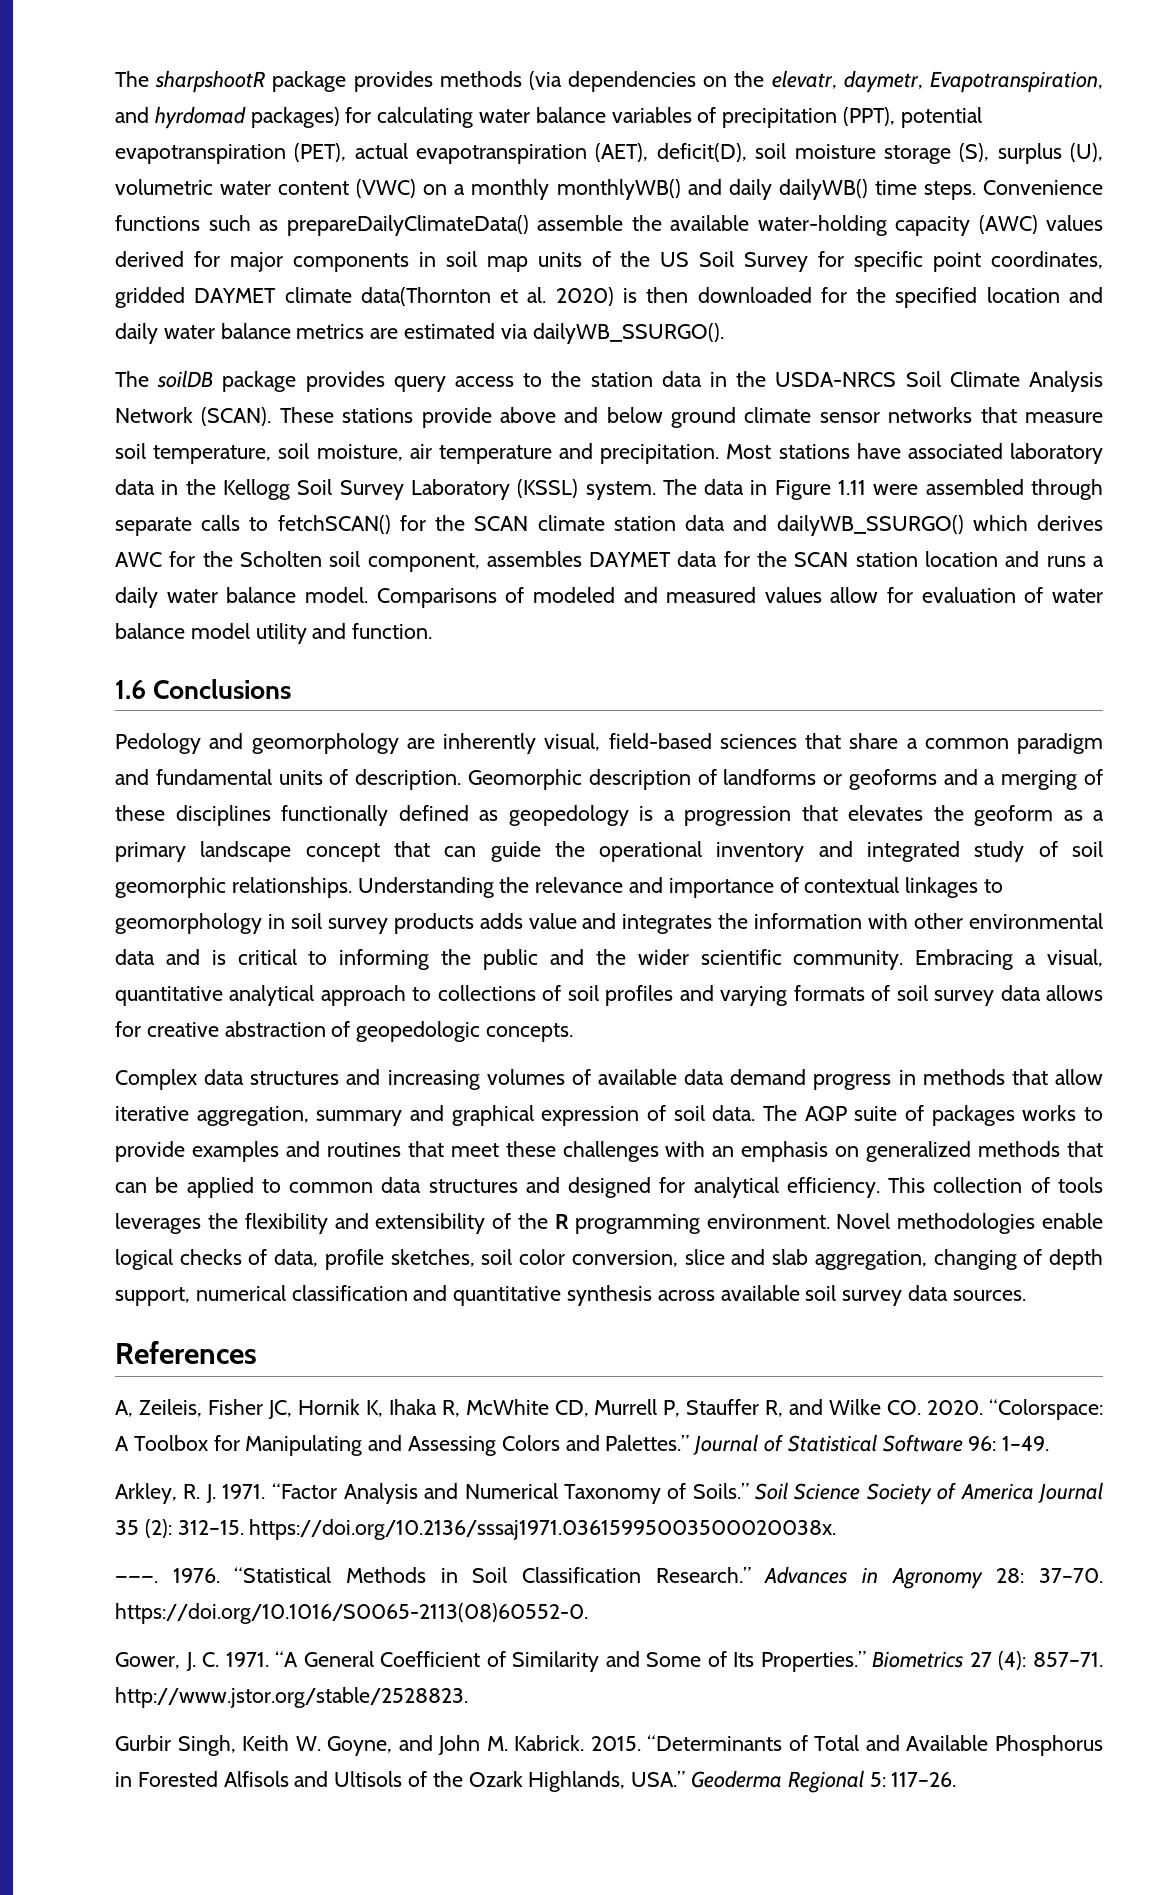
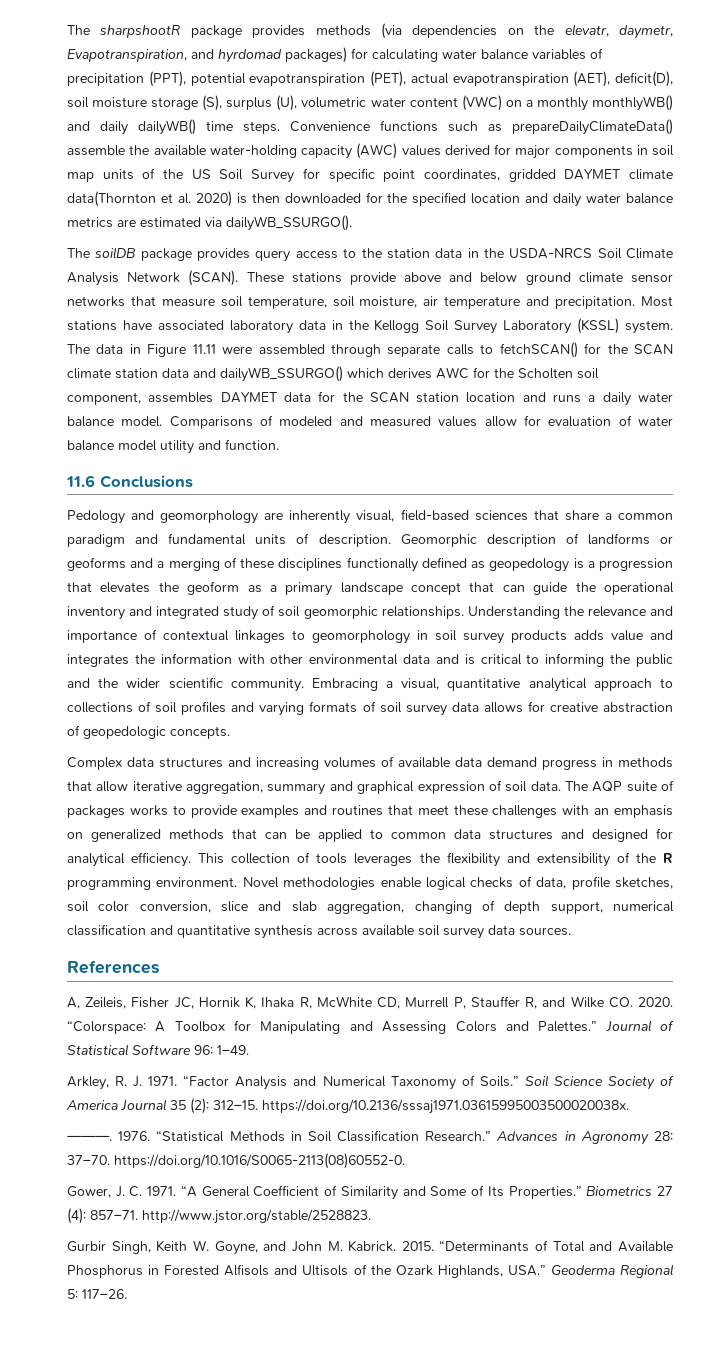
[838,480,867,495] 1.11 -> [192,344,216,354] 11.11
[115,680,146,699] 1.6 -> [66,475,95,487] 11.6

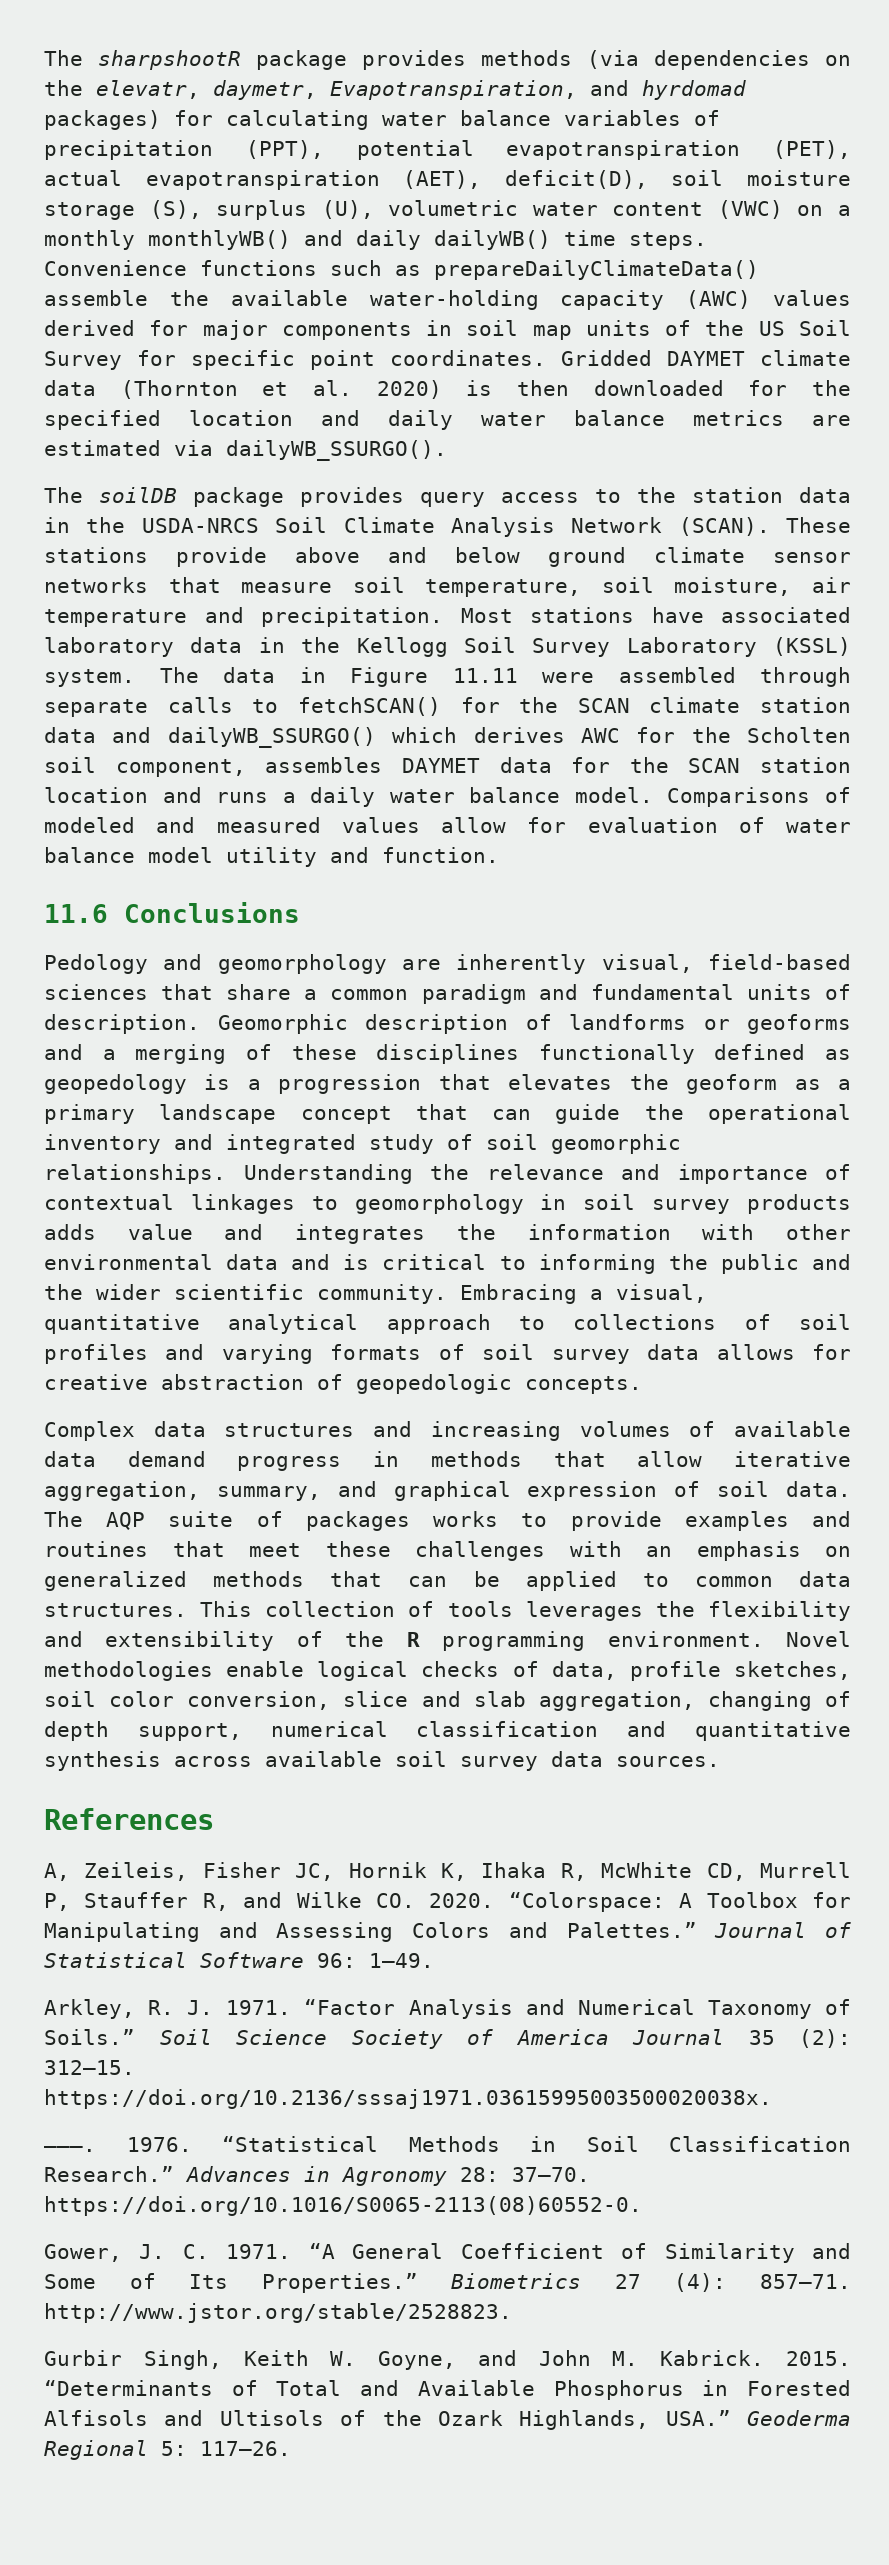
[423,169,673,182] [67,191,156,207] coordinates, gridded DAYMET climate data(Thornton -> [390,350,851,366] [44,380,238,399] coordinates. Gridded DAYMET climate data (Thornton
[267,783,326,795] summary -> [216,1486,321,1501] summary,
[489,828,673,842] [67,852,192,867] structures and designed for analytical efficiency. -> [44,1603,187,1617] structures.

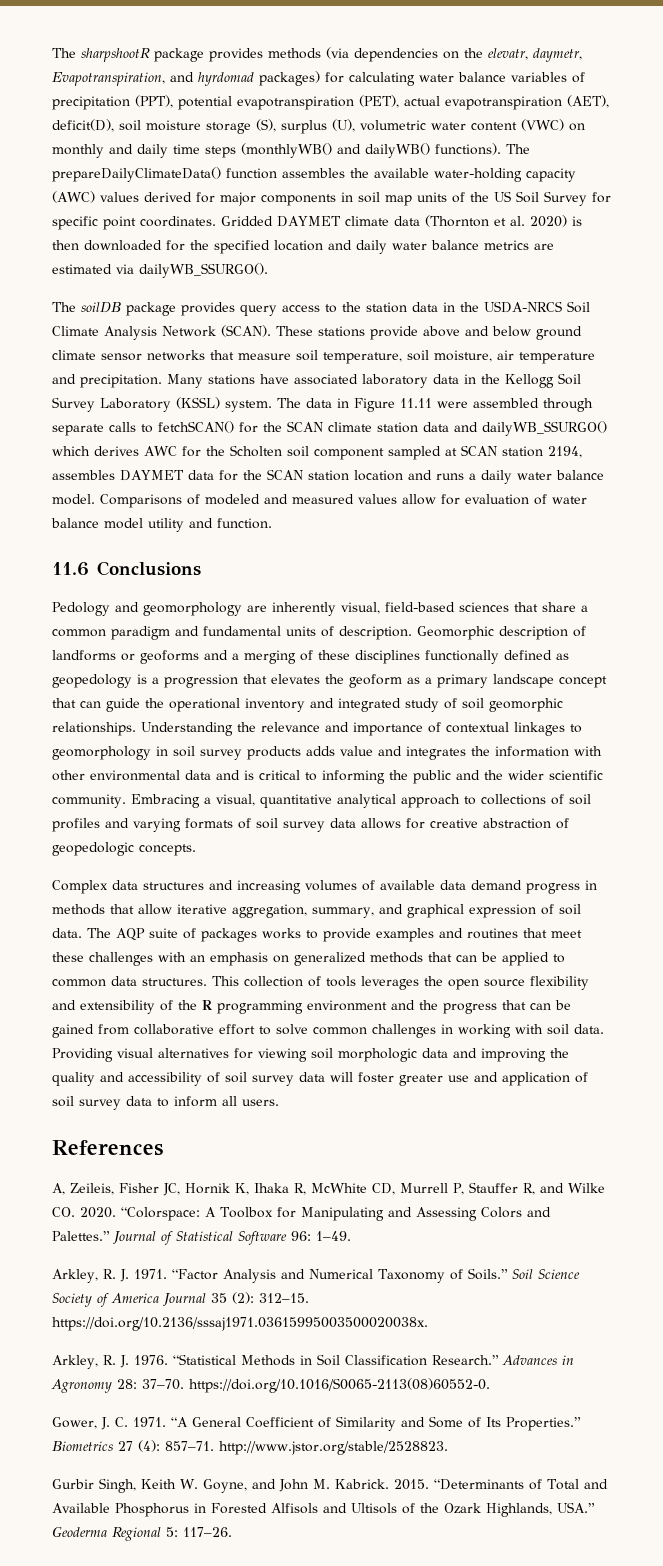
[837,205,851,216] [44,230,707,250] [44,260,759,280] [44,290,148,306] a monthly monthlyWB() and daily dailyWB() time steps. Convenience functions such as prepareDailyClimateData() assemble -> [52,143,530,158] [52,167,345,182] monthly and daily time steps (monthlyWB() and dailyWB() functions). The prepareDailyClimateData() function assembles
[460,608,513,623] Most -> [167,374,203,388] Many
[115,759,246,777] component, -> [313,445,582,460] component sampled at SCAN station 2194,
(695, 1609) none -> [448,979,525,990] open source
[607,1631,852,1647] [44,1661,851,1681] [44,1691,851,1711] [44,1721,851,1741] [44,1751,720,1771] environment. Novel methodologies enable logical checks of data, profile sketches, soil color conversion, slice and slab aggregation, changing of depth support, numerical classification and quantitative synthesis across available soil survey data sources. -> [307,1000,571,1014] [52,1024,604,1038] [52,1048,569,1062] [52,1072,588,1086] [52,1096,279,1110] environment and the progress that can be gained from collaborative effort to solve common challenges in working with soil data. Providing visual alternatives for viewing soil morphologic data and improving the quality and accessibility of soil survey data will foster greater use and application of soil survey data to inform all users.
[44,2146,96,2152] ———. -> [52,1355,129,1369] Arkley, R. J.

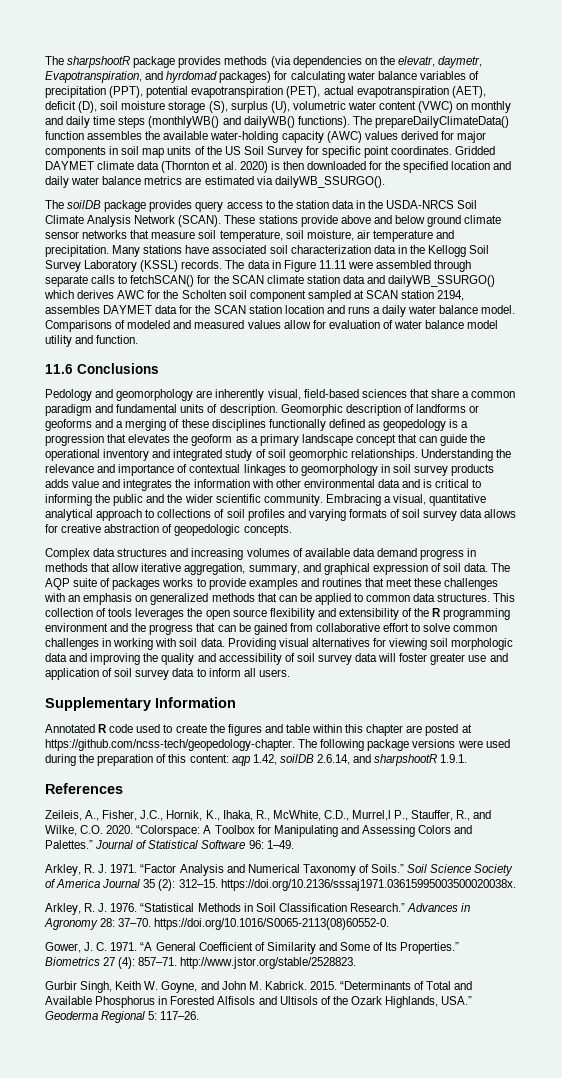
[52,119,114,132] deficit(D), -> [45,101,98,113] deficit (D),
[362,374,428,388] laboratory -> [269,245,371,254] soil characterization
[225,400,272,412] system. -> [181,260,223,269] records.
[52,1140,163,1156] [52,1182,605,1196] [52,1207,75,1217] References // A, Zeileis, Fisher JC, Hornik K, Ihaka R, McWhite CD, Murrell P, Stauffer R, and Wilke CO. -> [45,697,236,711] [45,724,472,736] [45,739,510,751] [45,754,468,766] [45,783,123,794] [45,810,492,821] [45,825,104,836] Supplementary Information // Annotated R code used to create the figures and table within this chapter are posted at https://github.com/ncss-tech/geopedology-chapter. The following package versions were used during the preparation of this content: aqp 1.42, soilDB 2.6.14, and sharpshootR 1.9.1. // References // Zeileis, A., Fisher, J.C., Hornik, K., Ihaka, R., McWhite, C.D., Murrel,l P., Stauffer, R., and Wilke, C.O.

